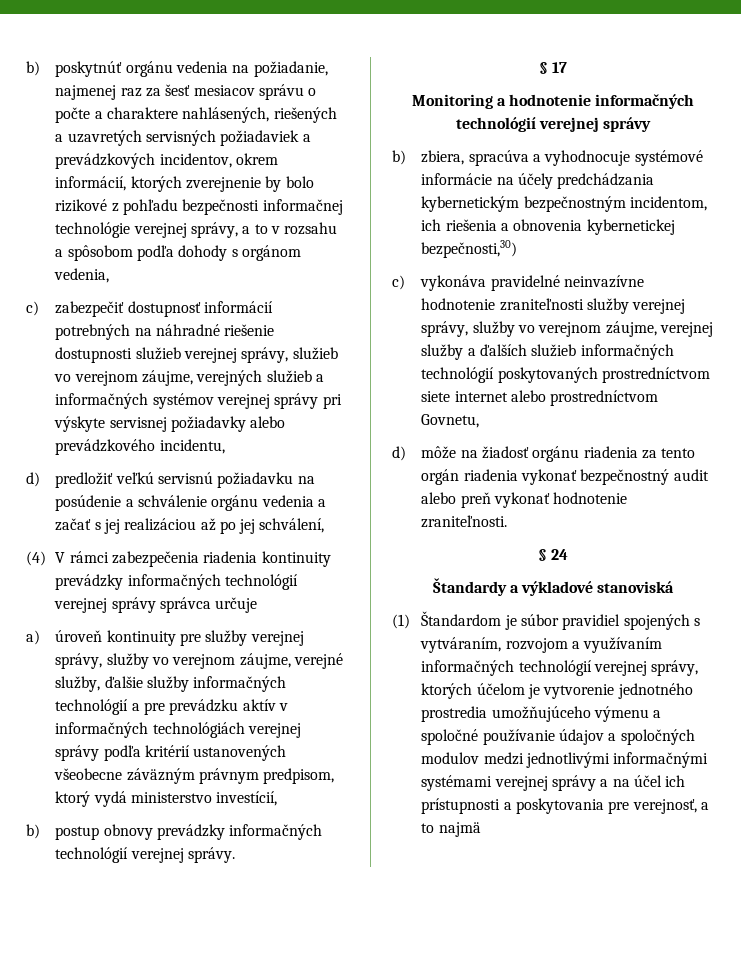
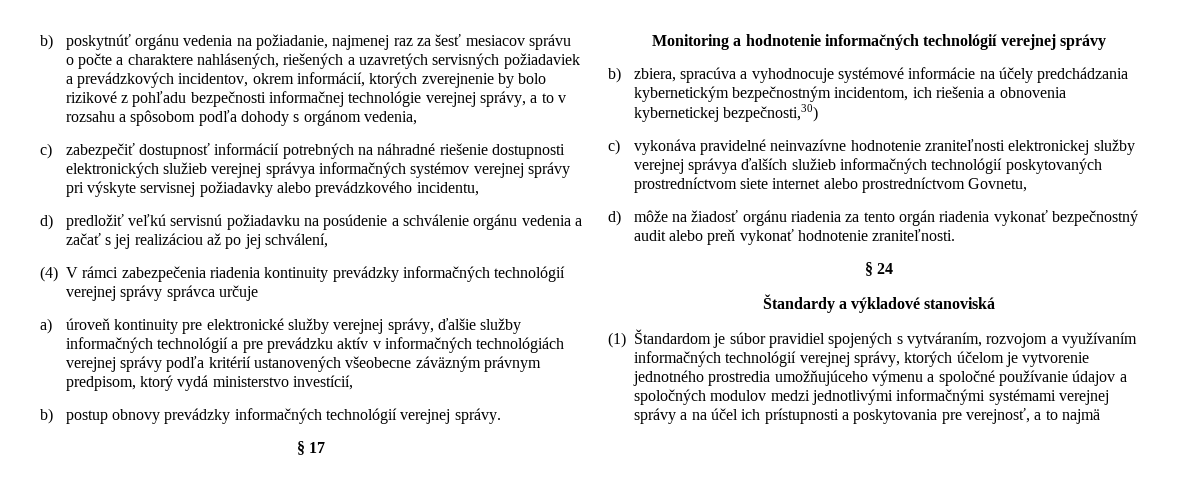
(133, 355) none -> [65,162,159,178] elektronických
[241,347,338,363] [54,370,324,386] správy, služieb vo verejnom záujme, verejných služieb a -> [265,162,315,178] správya
[205,630,304,646] [55,653,343,669] [55,676,101,692] služby verejnej správy, služby vo verejnom záujme, verejné služby, -> [206,318,434,334] elektronické služby verejnej správy,
[586,298,686,314] [421,321,713,337] [421,344,476,360] služby verejnej správy, služby vo verejnom záujme, verejnej služby a -> [1008,139,1135,155] [633,158,738,174] elektronickej služby verejnej správya

